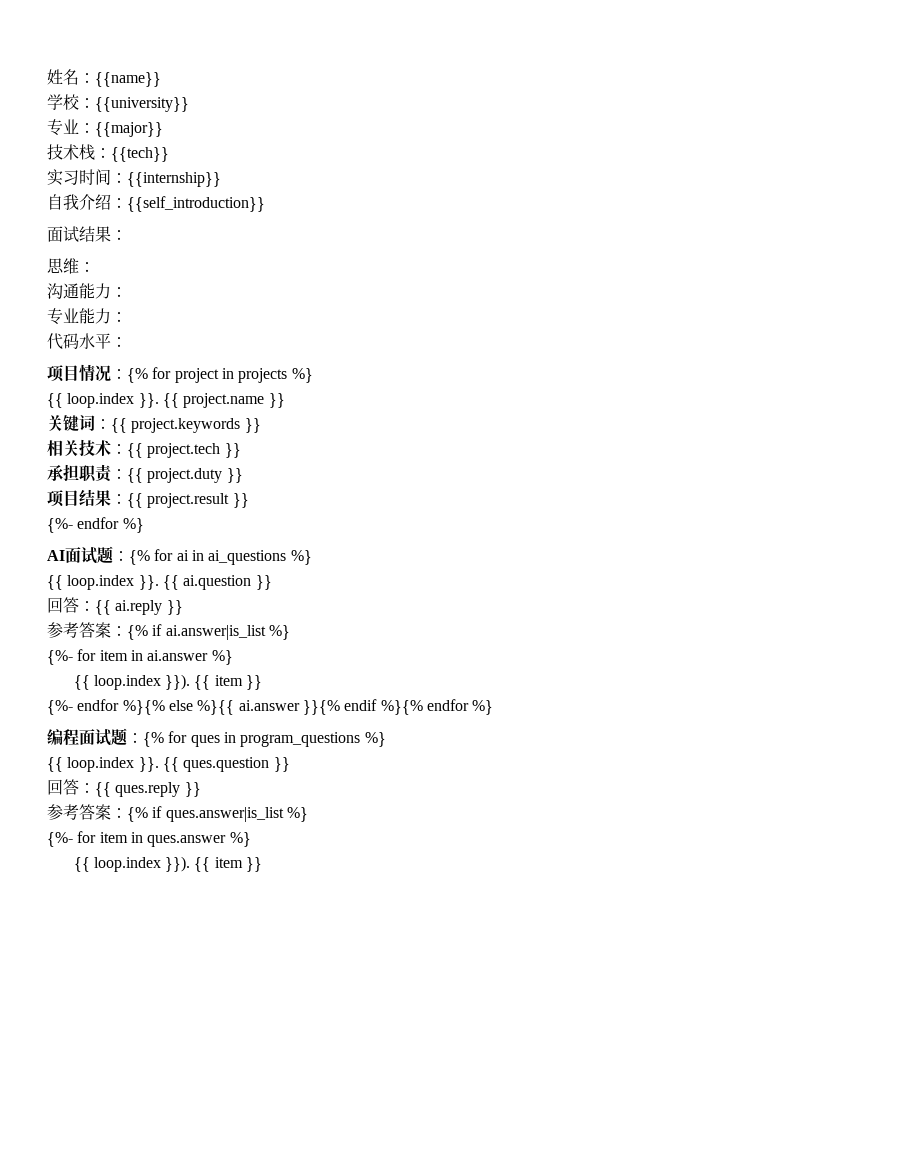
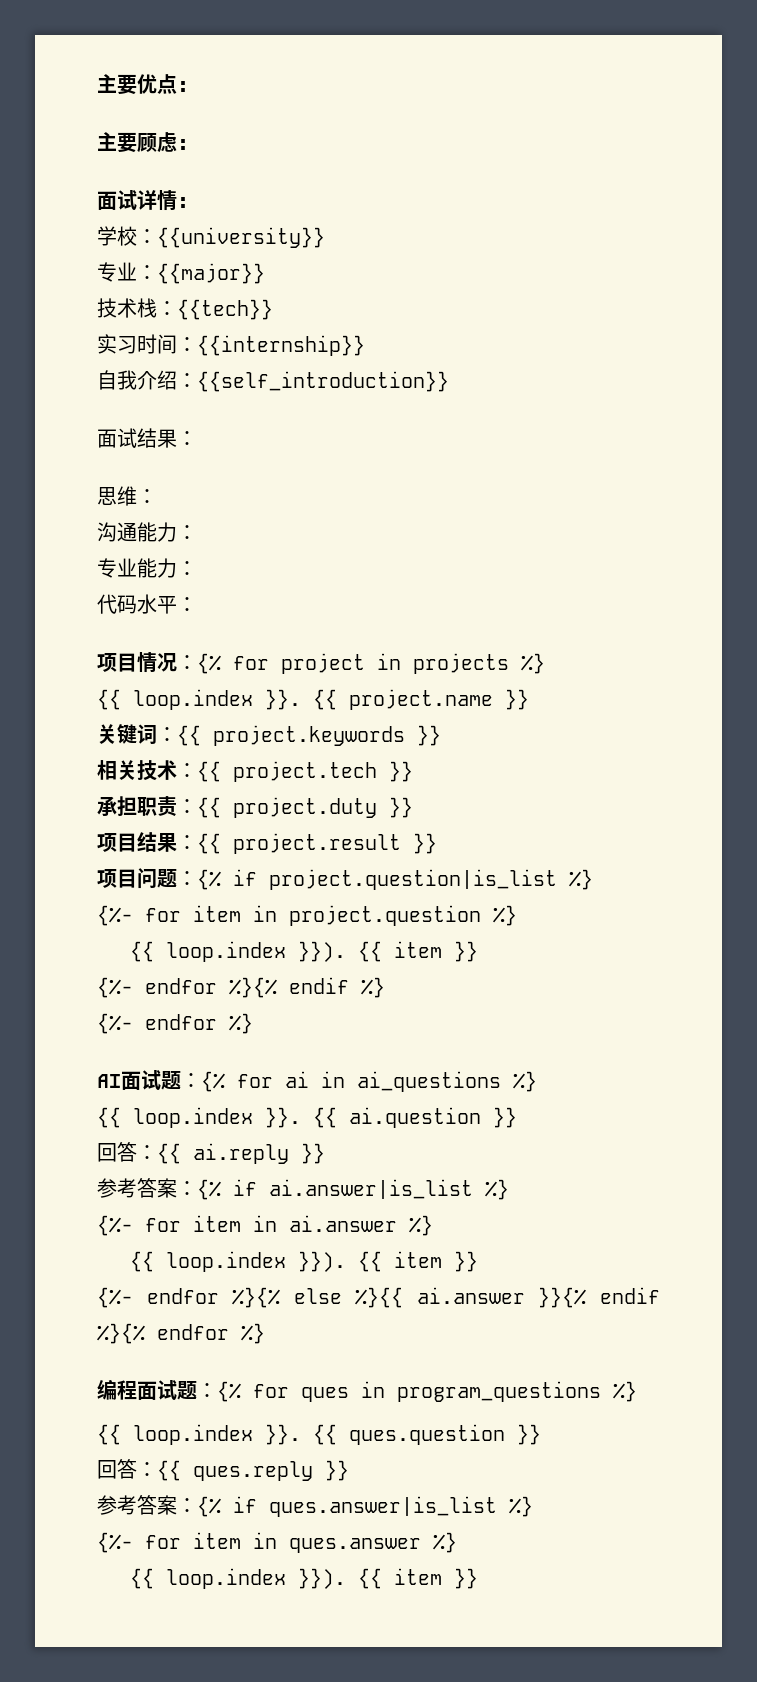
[47,69,161,87] 姓名：{{name}} -> [97,74,189,95] [97,132,189,153] [97,190,189,211] 主要优点: // 主要顾虑: // 面试详情:
(249, 500) none -> [97,868,593,890] [97,905,517,926] [130,941,479,962] [97,977,385,998] // 项目问题：{% if project.question|is_list %} // {%- for item in project.question %} // {{ loop.index }}). {{ item }} // {%- endfor %}{% endif %}

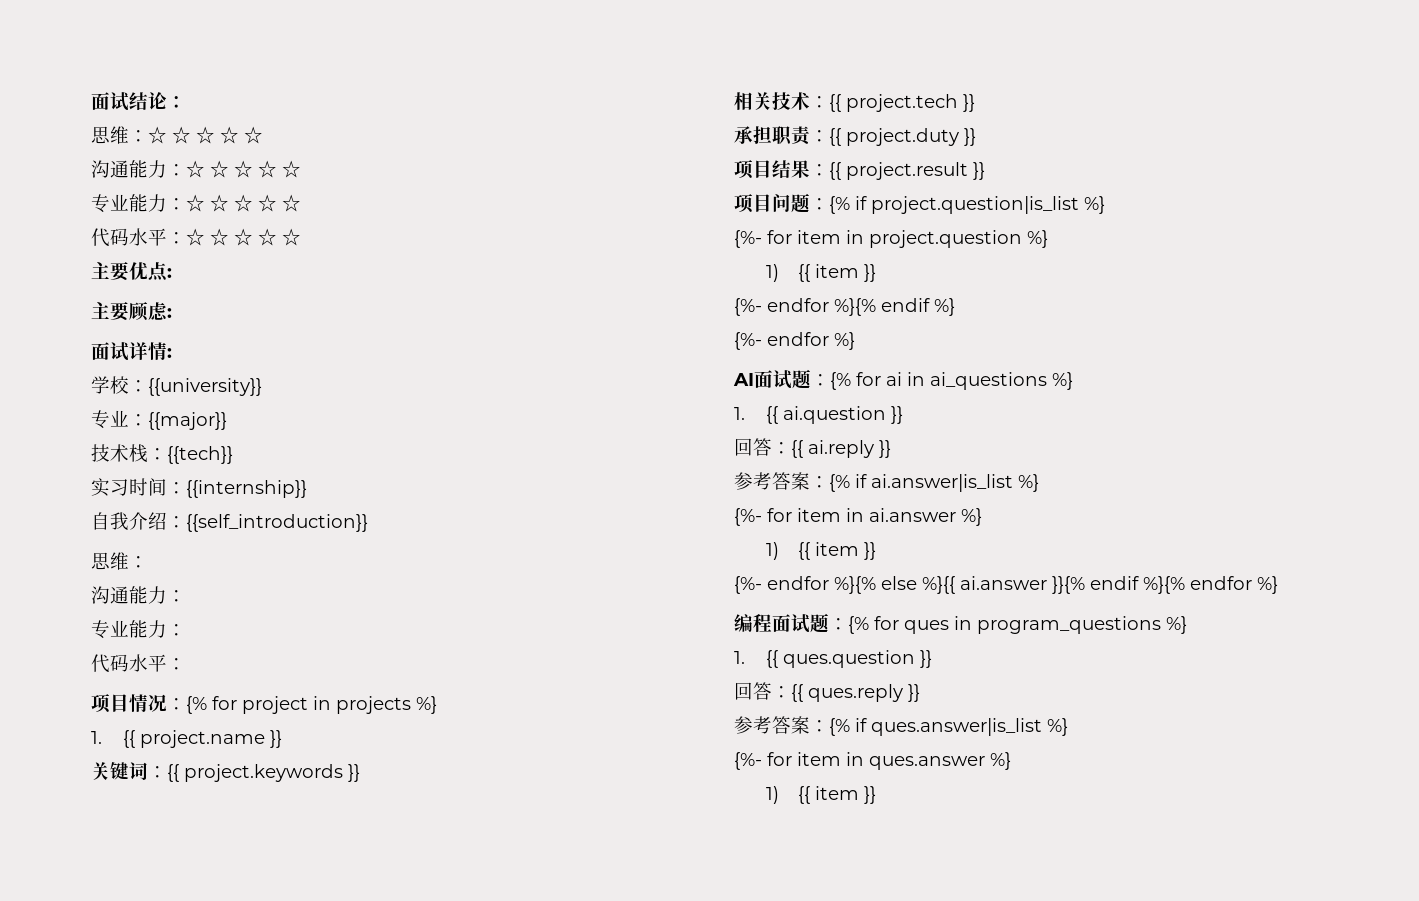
(97, 83) none -> [91,92,186,111] [91,126,263,144] [91,160,301,178] [91,194,301,213] [91,228,301,247] 面试结论： // 思维：☆ ☆ ☆ ☆ ☆ // 沟通能力：☆ ☆ ☆ ☆ ☆ // 专业能力：☆ ☆ ☆ ☆ ☆ // 代码水平：☆ ☆ ☆ ☆ ☆ //
[97,428,197,448] // 面试结果： -> (368, 523) none
[97,689,301,710] {{ loop.index }}. -> [91,731,102,744] 1.
[130,941,347,962] {{ loop.index }}). -> [766,264,780,282] 1)
[97,1107,301,1128] {{ loop.index }}. -> [734,407,745,420] 1.
[130,1251,347,1272] {{ loop.index }}). -> [766,542,780,560] 1)
[97,1424,301,1445] {{ loop.index }}. -> [734,651,745,664] 1.
[130,1568,347,1589] {{ loop.index }}). -> [766,786,780,804] 1)

